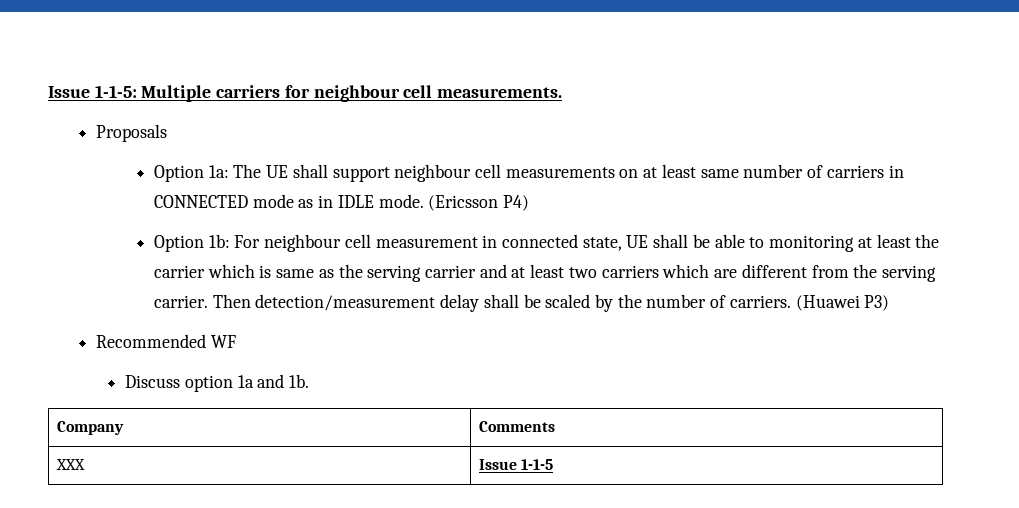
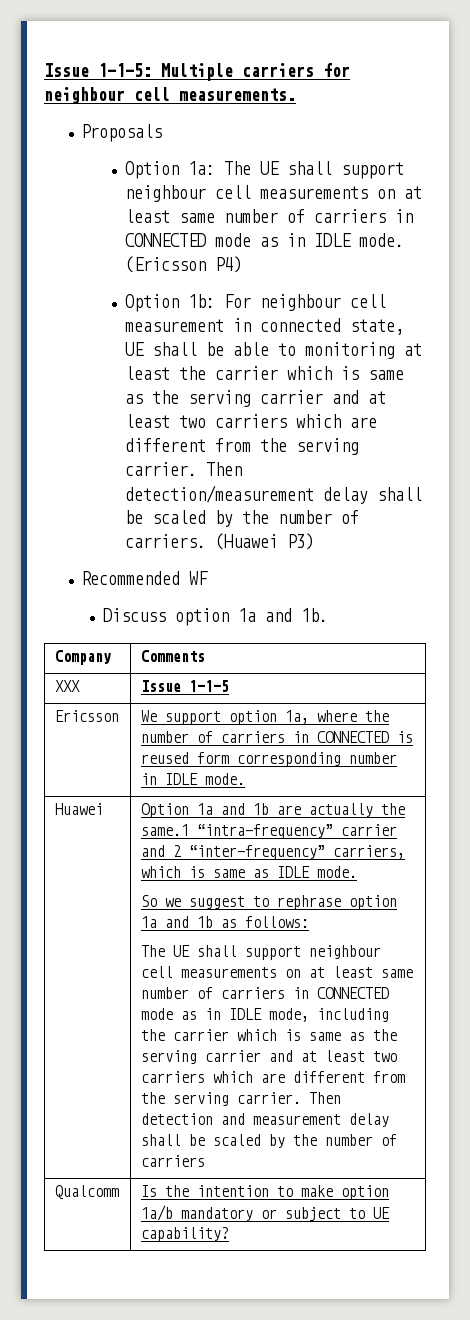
(554, 464) none -> [54,710,119,722] [140,710,389,725] [140,731,413,743] [140,752,397,767] [140,773,245,785] [54,803,103,815] [140,803,405,818] [140,824,397,839] [140,845,405,860] [140,866,357,878] [140,895,397,910] [140,916,309,928] [140,945,381,960] [140,966,413,978] [140,987,389,999] [140,1008,389,1022] [140,1029,397,1041] [140,1050,397,1064] [140,1071,405,1083] [140,1092,341,1106] [140,1113,389,1127] [140,1134,397,1148] [140,1155,205,1167] [54,1185,119,1199] [140,1185,389,1200] [140,1205,390,1221] [140,1227,229,1242] // Ericsson | We support option 1a, where the number of carriers in CONNECTED is reused form corresponding number in IDLE mode. // Huawei | Option 1a and 1b are actually the same.1 “intra-frequency” carrier and 2 “inter-frequency” carriers, which is same as IDLE mode. // So we suggest to rephrase option 1a and 1b as follows: // The UE shall support neighbour cell measurements on at least same number of carriers in CONNECTED mode as in IDLE mode, including the carrier which is same as the serving carrier and at least two carriers which are different from the serving carrier. Then detection and measurement delay shall be scaled by the number of carriers // Qualcomm | Is the intention to make option 1a/b mandatory or subject to UE capability?

